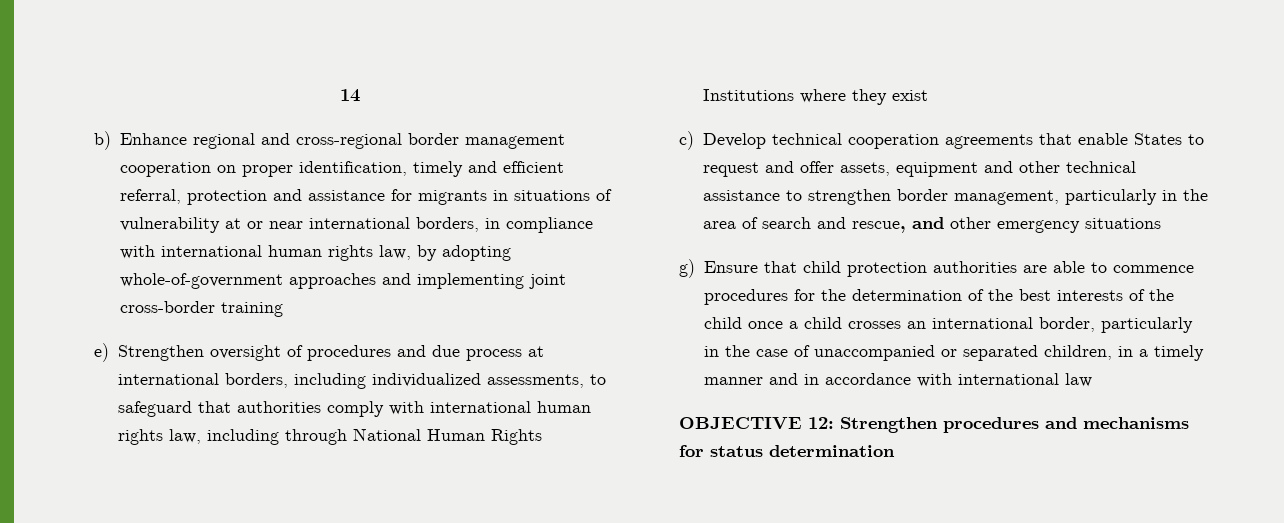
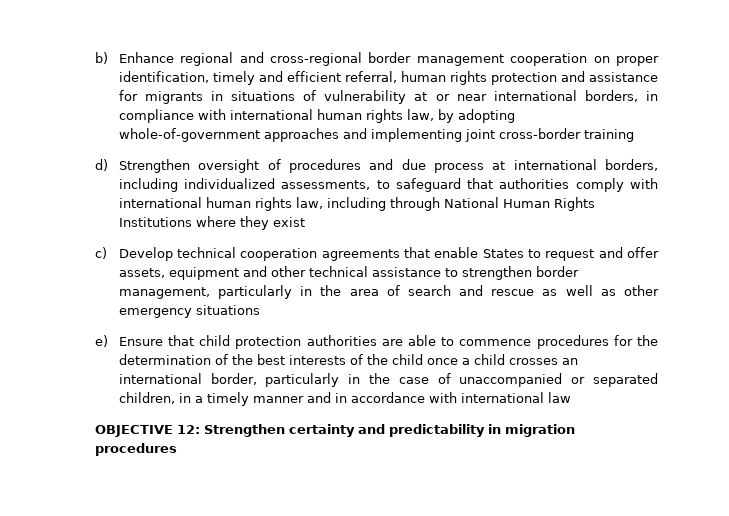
[339,89,360,102] 14 // -> (94, 58) none
(182, 196) none -> [400,71,487,85] human rights
[94,343,110,362] e) -> [94,159,108,171] d)
[852,217,945,233] rescue, and -> [491,285,616,296] rescue as well as
[679,259,696,278] g) -> [94,335,108,347] e)
[943,417,1190,433] [679,445,896,457] procedures and mechanisms for status determination -> [288,424,575,437] [94,443,177,456] certainty and predictability in migration procedures

